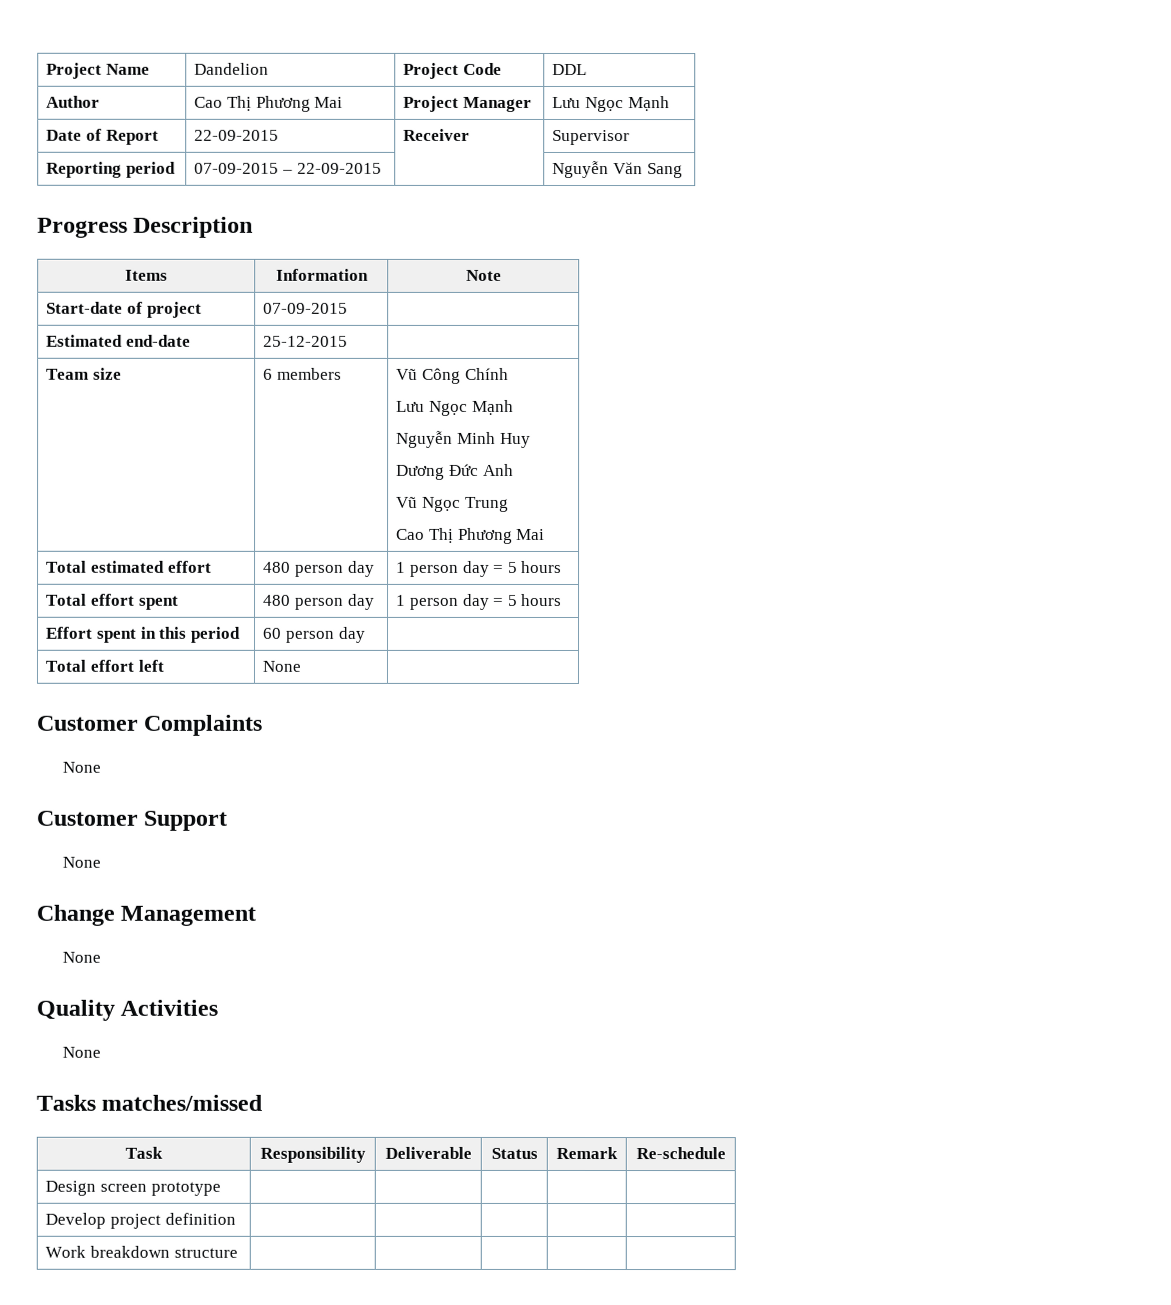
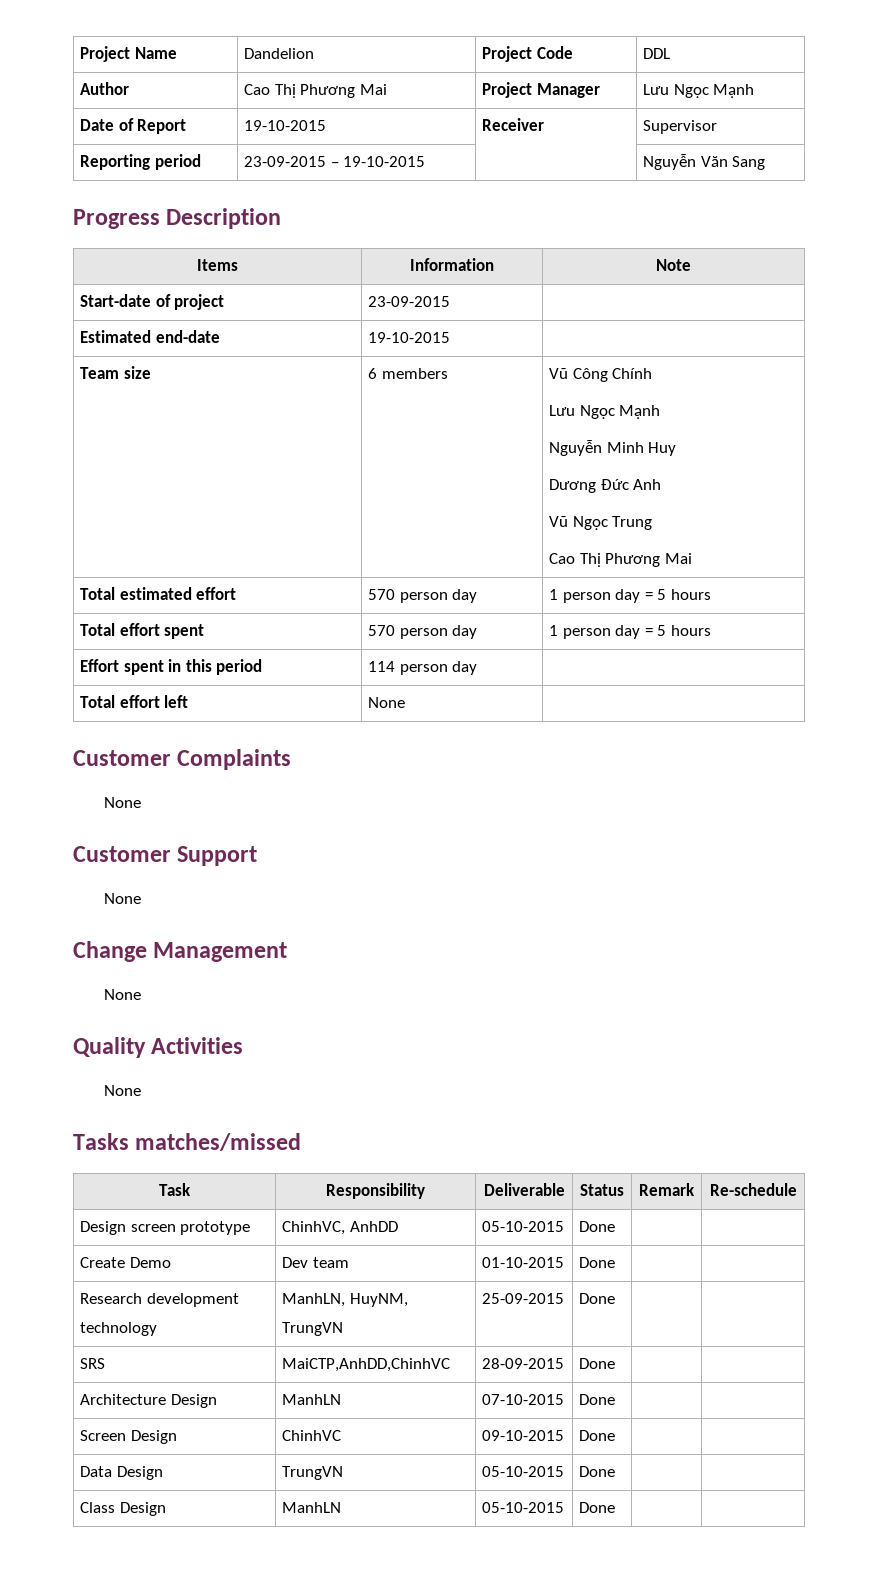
[194,129,280,141] 22-09-2015 -> [244,120,327,131] 19-10-2015
[194,162,382,174] 07-09-2015 – 22-09-2015 -> [244,156,426,167] 23-09-2015 – 19-10-2015
[263,302,349,314] 07-09-2015 -> [368,296,451,307] 23-09-2015
[263,335,349,347] 25-12-2015 -> [368,332,451,343] 19-10-2015
[263,561,292,573] 480 -> [368,589,396,600] 570
[263,594,292,606] 480 -> [368,625,396,636] 570
[263,627,283,639] 60 -> [368,661,396,672] 114
[45,1212,236,1229] [45,1245,238,1258] | | | | // Develop project definition | | | | | // Work breakdown structure | | | -> [282,1221,398,1235] [482,1221,565,1232] [579,1221,616,1232] [80,1257,171,1268] [282,1257,349,1268] [482,1257,565,1268] [579,1257,616,1268] [80,1293,239,1307] [80,1322,158,1336] [282,1293,408,1307] [282,1322,344,1336] [482,1293,565,1304] [579,1293,616,1304] [80,1358,106,1369] [282,1358,451,1372] [482,1358,565,1369] [579,1358,616,1369] [80,1394,217,1408] [282,1394,342,1405] [482,1394,565,1405] [579,1394,616,1405] [80,1430,177,1444] [282,1430,342,1441] [482,1430,565,1441] [579,1430,616,1441] [80,1466,163,1480] [282,1466,344,1480] [482,1466,565,1477] [579,1466,616,1477] [80,1502,166,1516] [282,1502,342,1513] [482,1502,565,1513] [579,1502,616,1513] ChinhVC, AnhDD | 05-10-2015 | Done | | // Create Demo | Dev team | 01-10-2015 | Done | | // Research development technology | ManhLN, HuyNM, TrungVN | 25-09-2015 | Done | | // SRS | MaiCTP,AnhDD,ChinhVC | 28-09-2015 | Done | | // Architecture Design | ManhLN | 07-10-2015 | Done | | // Screen Design | ChinhVC | 09-10-2015 | Done | | // Data Design | TrungVN | 05-10-2015 | Done | | // Class Design | ManhLN | 05-10-2015 | Done

